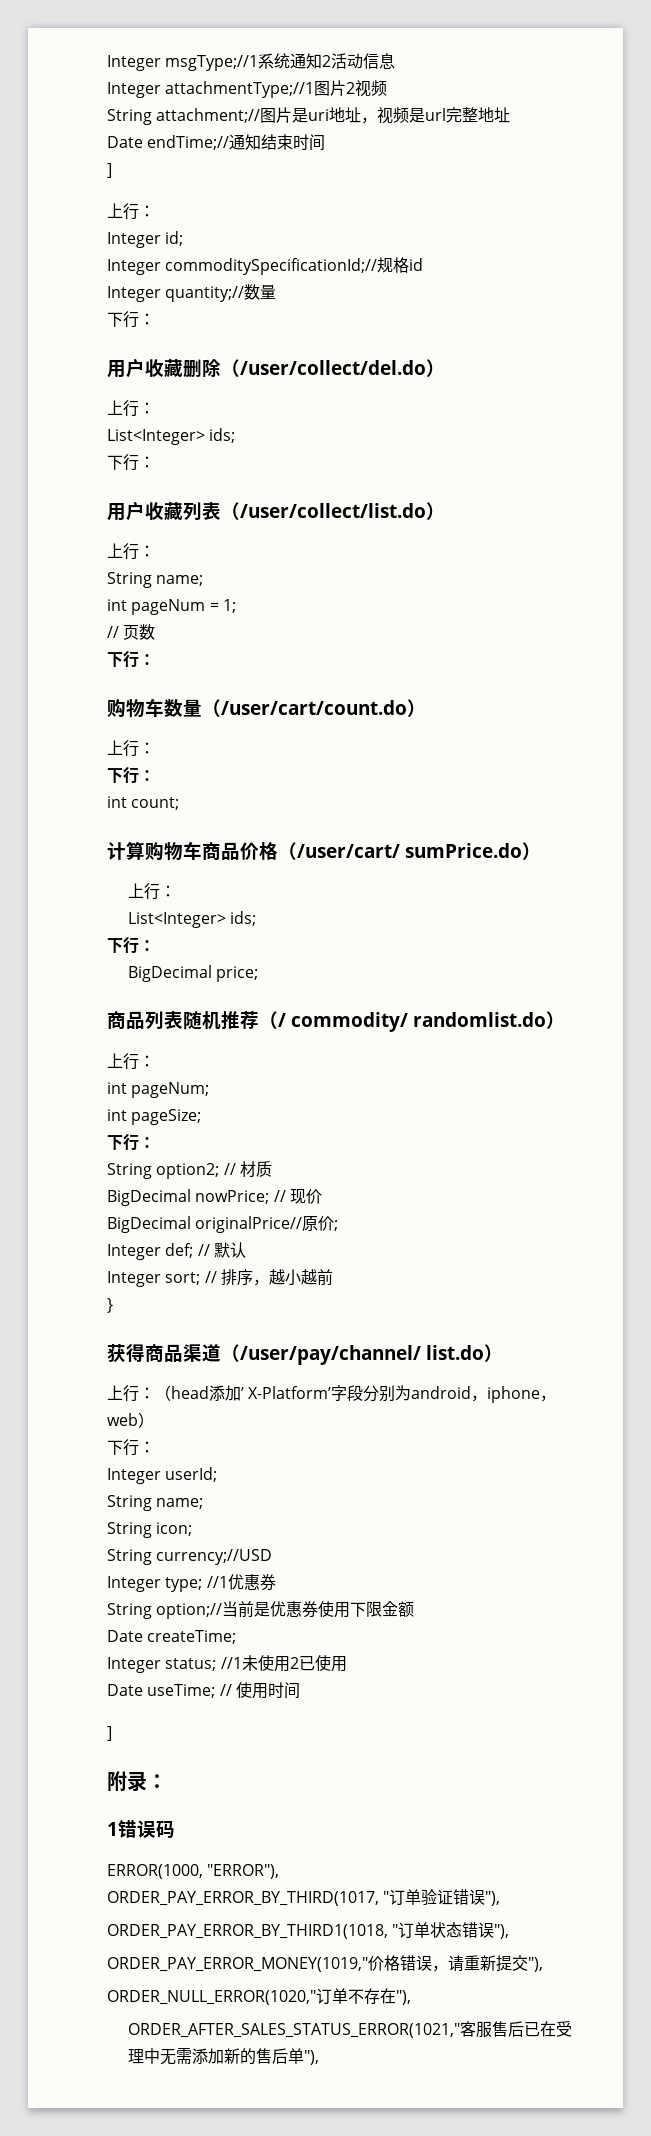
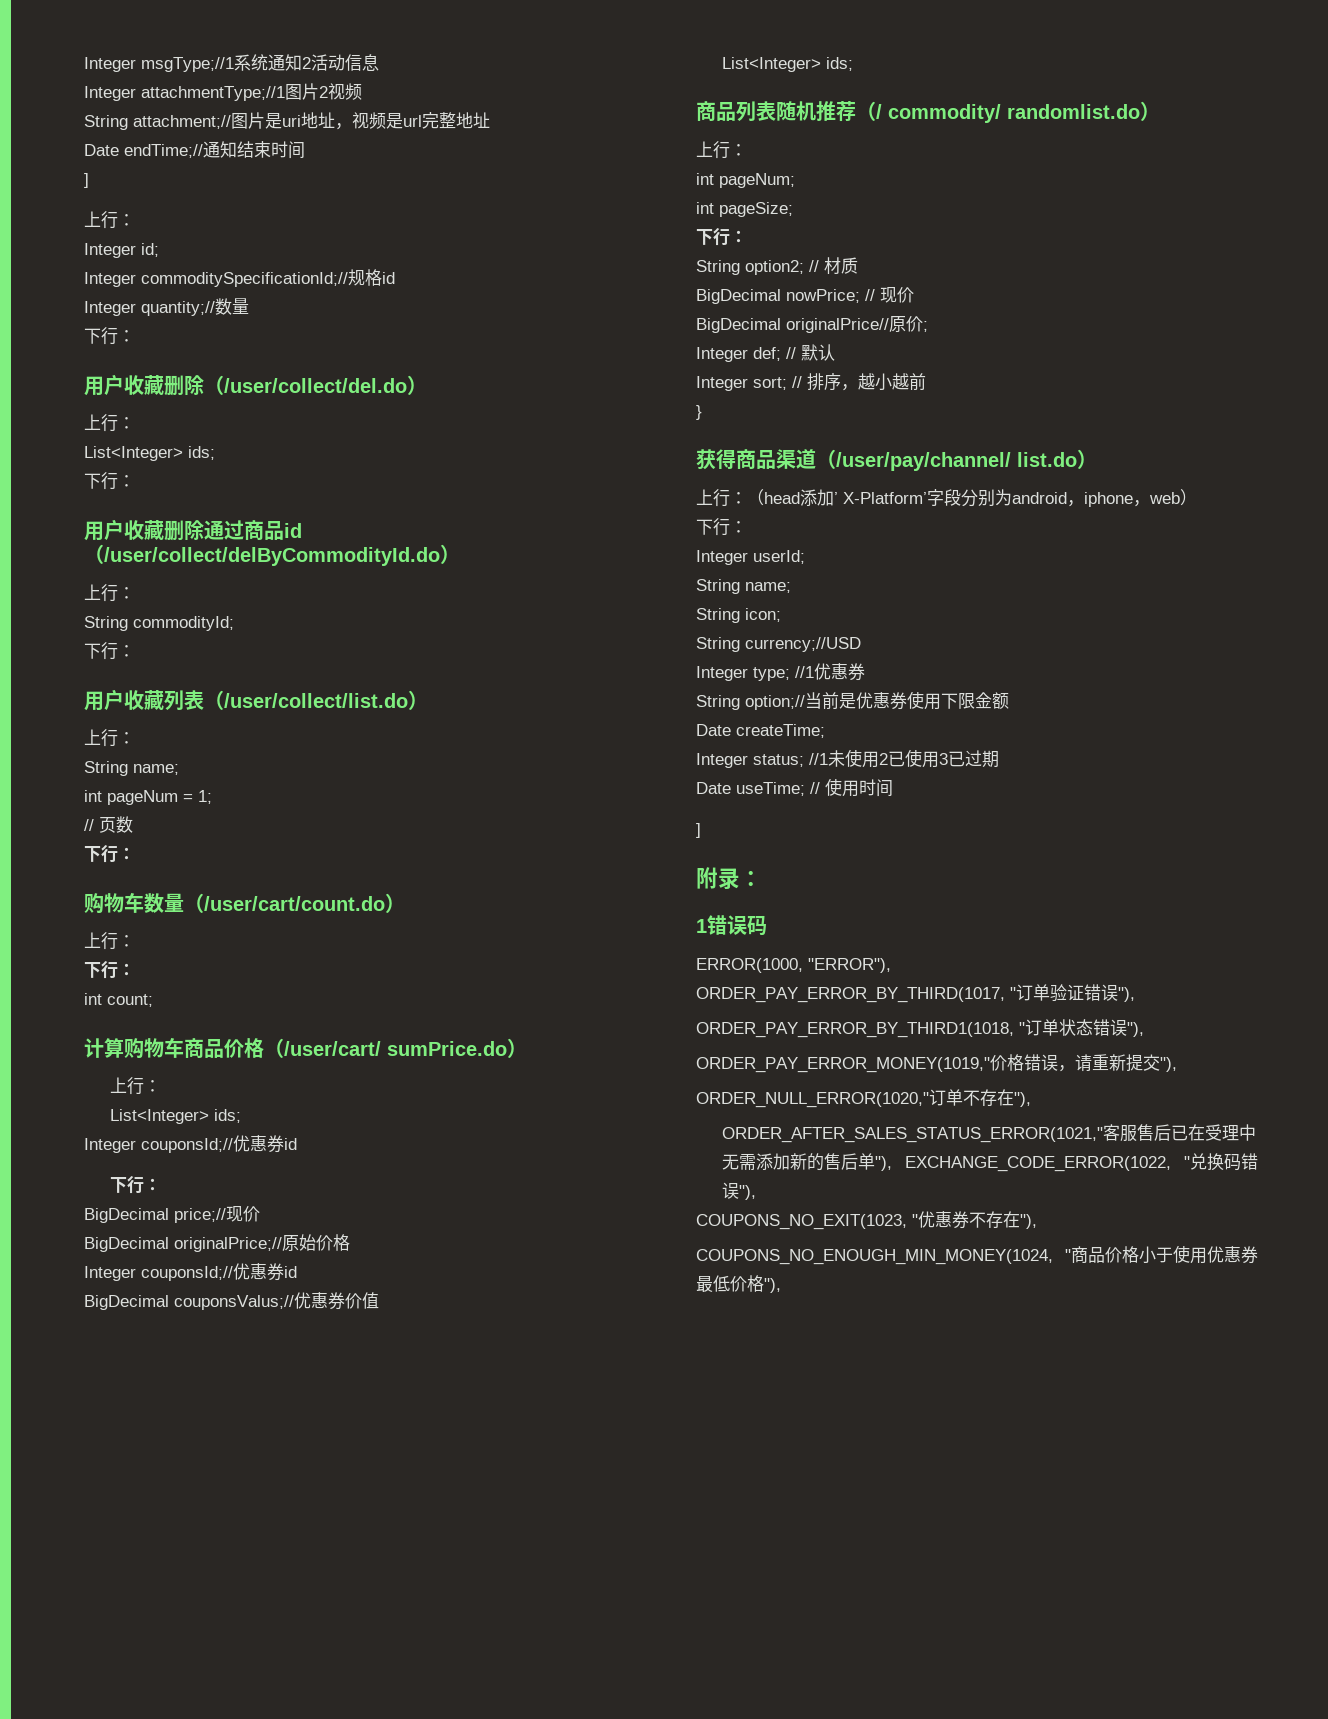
(155, 462) none -> [84,519,302,541] [84,544,460,566] [84,584,135,602] [84,616,234,631] [84,642,135,660] // 用户收藏删除通过商品id（/user/collect/delByCommodityId.do） // 上行： // String commodityId; // 下行：
[107,937,155,953] [127,965,259,982] 下行： // BigDecimal price; -> [84,1135,297,1153] [110,1176,162,1194] [84,1206,260,1223] [84,1234,350,1252] [84,1263,297,1281] [84,1292,379,1310] [722,57,854,72] Integer couponsId;//优惠券id // 下行： // BigDecimal price;//现价 // BigDecimal originalPrice;//原始价格 // Integer couponsId;//优惠券id // BigDecimal couponsValus;//优惠券价值 // List<Integer> ids;
(347, 1664) none -> [939,750,999,768] 3已过期
(319, 2057) none -> [905,1153,1258,1172] [722,1182,757,1200] [696,1211,1037,1230] [696,1245,1258,1265] [696,1275,781,1293] EXCHANGE_CODE_ERROR(1022, "兑换码错误"), // COUPONS_NO_EXIT(1023, "优惠券不存在"), // COUPONS_NO_ENOUGH_MIN_MONEY(1024, "商品价格小于使用优惠券最低价格"),

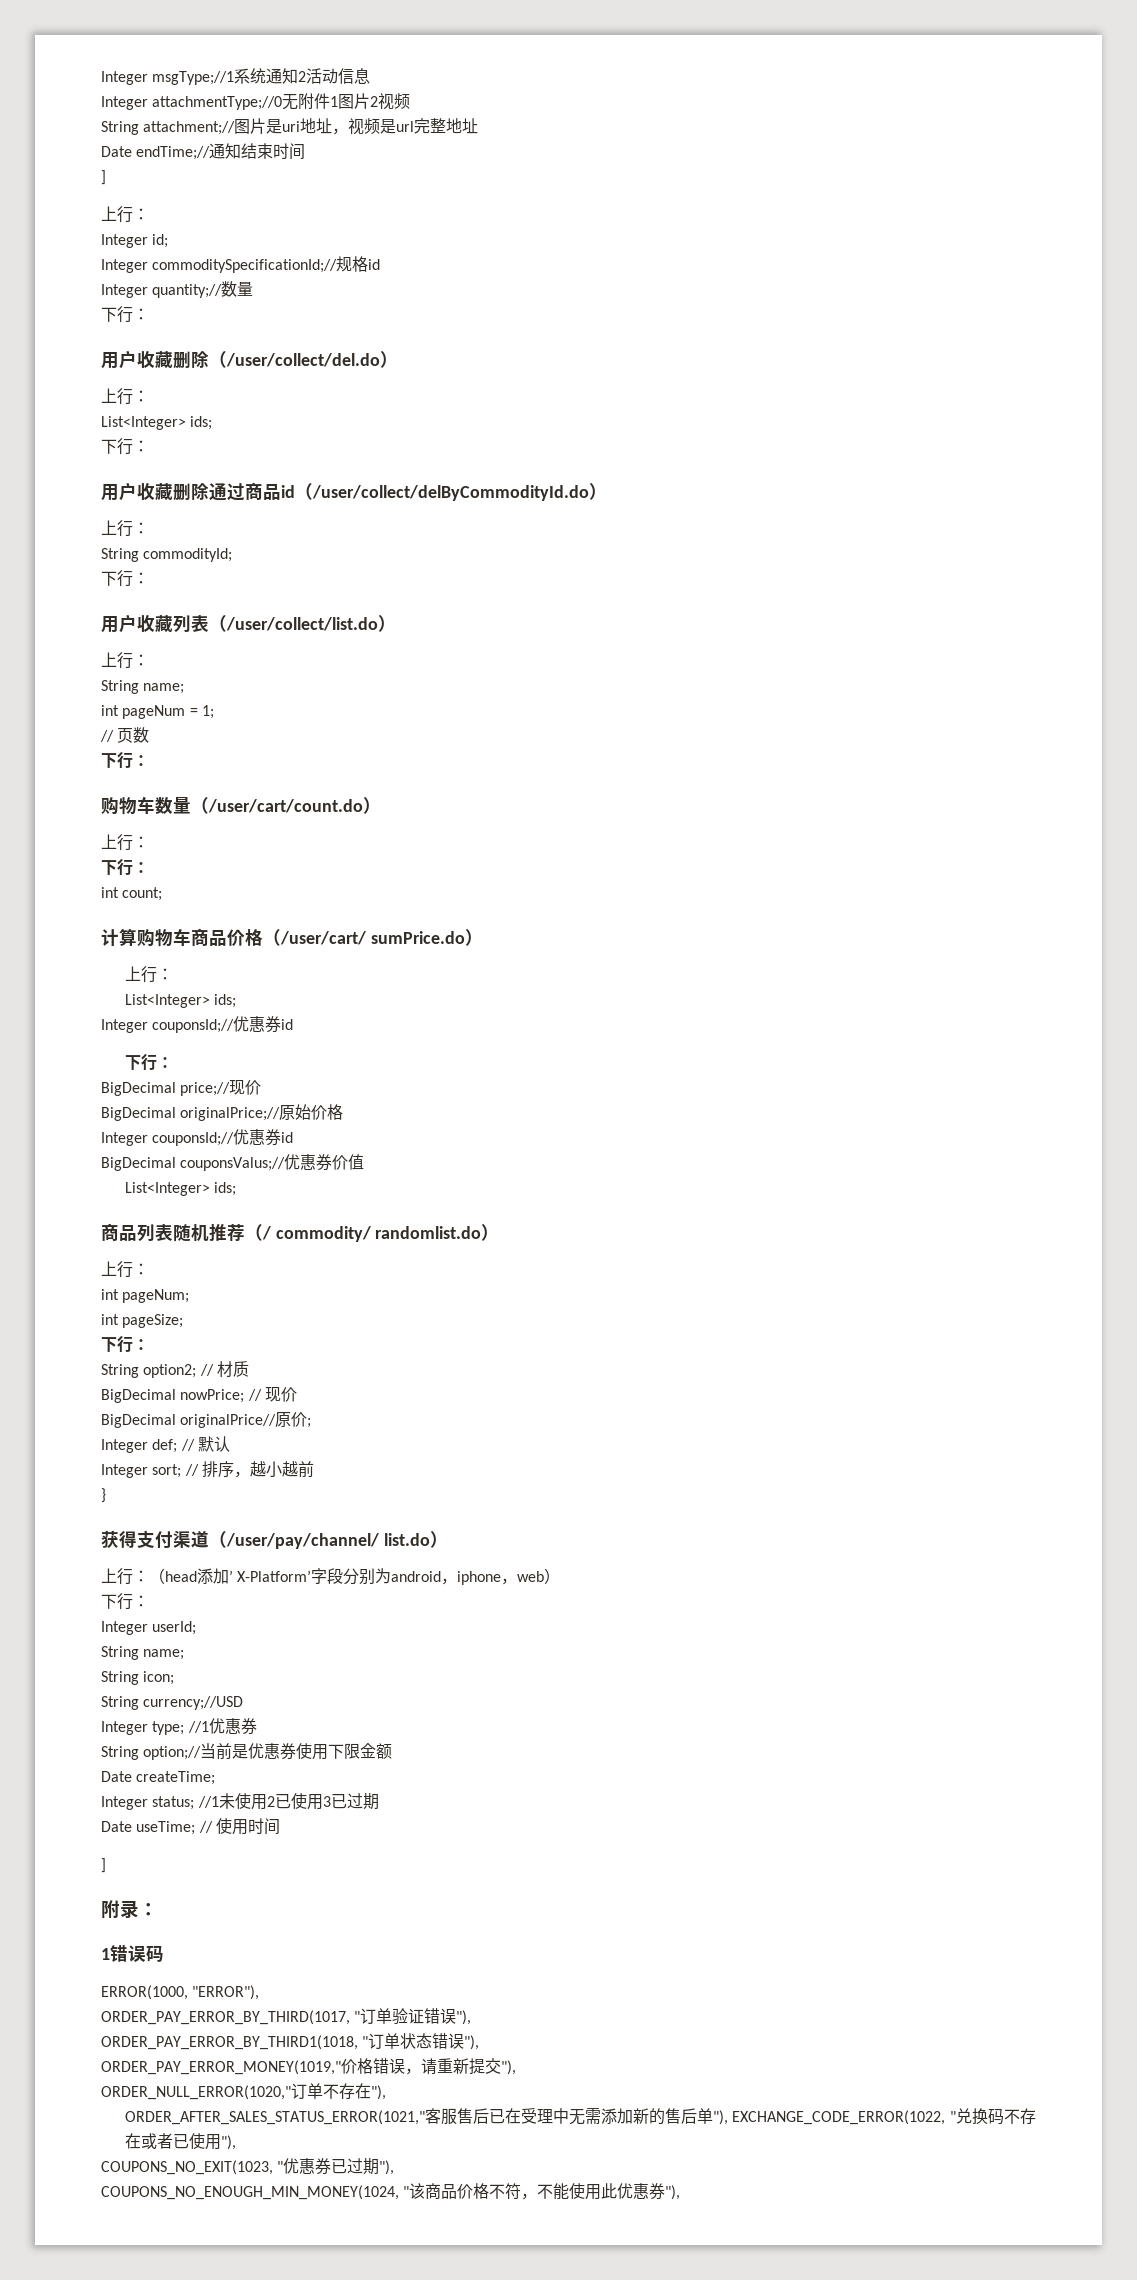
[141,86,285,101] attachmentType;//1 -> [152,93,339,110] attachmentType;//0无附件1
[736,449,776,469] 商品 -> [137,1530,173,1549] 支付
[1241,1153,1258,1170] [722,1182,740,1199] 错误 -> [1003,2108,1036,2124] [125,2133,222,2150] 不存在或者已使用
[969,1211,1020,1228] 不存在 -> [331,2158,380,2175] 已过期
[1071,1245,1258,1264] [696,1275,764,1292] 商品价格小于使用优惠券最低价格 -> [409,2183,666,2200] 该商品价格不符，不能使用此优惠券

